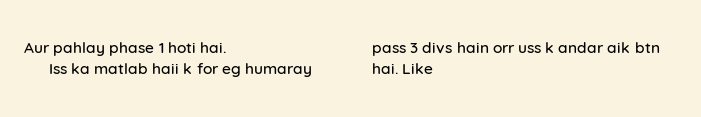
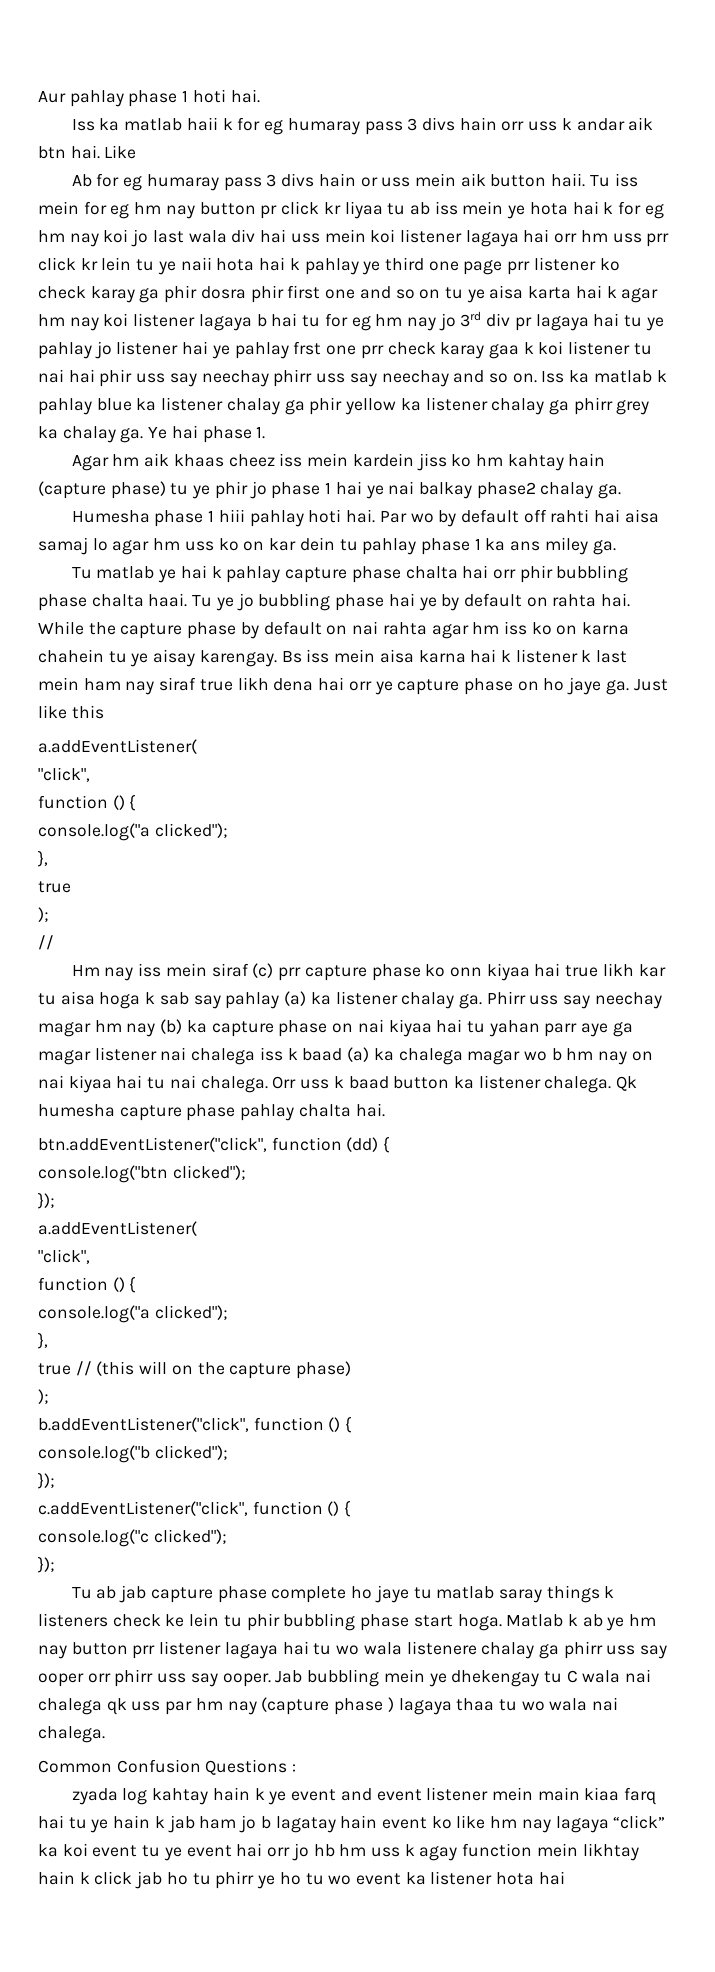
(434, 68) none -> [71,173,638,191] [38,201,664,219] [38,229,670,247] [38,257,620,275] [38,285,659,303] [38,311,664,331] [38,341,652,359] [38,369,667,387] [38,397,650,415] [38,425,266,443] [71,453,606,471] [38,481,622,499] [71,509,659,527] [38,537,616,555] [71,565,629,583] [38,593,631,611] [38,621,630,639] [38,649,628,667] [38,677,668,695] [38,705,104,719] [38,739,197,754] [38,767,90,782] [38,794,136,811] [38,823,228,841] [38,850,48,867] [38,881,71,893] [38,907,49,922] [38,935,54,950] [71,963,666,981] [38,991,662,1009] [38,1019,633,1037] [38,1047,653,1065] [38,1075,638,1093] [38,1103,385,1121] [38,1136,390,1153] [38,1165,246,1183] [38,1192,55,1209] [38,1221,197,1236] [38,1249,90,1264] [38,1276,136,1293] [38,1305,228,1323] [38,1332,48,1349] [38,1361,352,1379] [38,1389,49,1404] [38,1416,352,1433] [38,1445,228,1463] [38,1472,55,1489] [38,1500,351,1517] [38,1529,227,1547] [38,1556,55,1573] [71,1585,615,1603] [38,1613,657,1631] [38,1641,668,1659] [38,1669,652,1687] [38,1697,619,1715] [38,1726,105,1743] [38,1759,297,1775] [71,1787,657,1805] [38,1815,666,1833] [38,1843,639,1861] [38,1871,565,1889] // Ab for eg humaray pass 3 divs hain or uss mein aik button haii. Tu iss mein for eg hm nay button pr click kr liyaa tu ab iss mein ye hota hai k for eg hm nay koi jo last wala div hai uss mein koi listener lagaya hai orr hm uss prr click kr lein tu ye naii hota hai k pahlay ye third one page prr listener ko check karay ga phir dosra phir first one and so on tu ye aisa karta hai k agar hm nay koi listener lagaya b hai tu for eg hm nay jo 3rd div pr lagaya hai tu ye pahlay jo listener hai ye pahlay frst one prr check karay gaa k koi listener tu nai hai phir uss say neechay phirr uss say neechay and so on. Iss ka matlab k pahlay blue ka listener chalay ga phir yellow ka listener chalay ga phirr grey ka chalay ga. Ye hai phase 1. // Agar hm aik khaas cheez iss mein kardein jiss ko hm kahtay hain (capture phase) tu ye phir jo phase 1 hai ye nai balkay phase2 chalay ga. // Humesha phase 1 hiii pahlay hoti hai. Par wo by default off rahti hai aisa samaj lo agar hm uss ko on kar dein tu pahlay phase 1 ka ans miley ga. // Tu matlab ye hai k pahlay capture phase chalta hai orr phir bubbling phase chalta haai. Tu ye jo bubbling phase hai ye by default on rahta hai. While the capture phase by default on nai rahta agar hm iss ko on karna chahein tu ye aisay karengay. Bs iss mein aisa karna hai k listener k last mein ham nay siraf true likh dena hai orr ye capture phase on ho jaye ga. Just like this // a.addEventListener( // "click", // function () { // console.log("a clicked"); // }, // true // ); // // // Hm nay iss mein siraf (c) prr capture phase ko onn kiyaa hai true likh kar tu aisa hoga k sab say pahlay (a) ka listener chalay ga. Phirr uss say neechay magar hm nay (b) ka capture phase on nai kiyaa hai tu yahan parr aye ga magar listener nai chalega iss k baad (a) ka chalega magar wo b hm nay on nai kiyaa hai tu nai chalega. Orr uss k baad button ka listener chalega. Qk humesha capture phase pahlay chalta hai. // btn.addEventListener("click", function (dd) { // console.log("btn clicked"); // }); // a.addEventListener( // "click", // function () { // console.log("a clicked"); // }, // true // (this will on the capture phase) // ); // b.addEventListener("click", function () { // console.log("b clicked"); // }); // c.addEventListener("click", function () { // console.log("c clicked"); // }); // Tu ab jab capture phase complete ho jaye tu matlab saray things k listeners check ke lein tu phir bubbling phase start hoga. Matlab k ab ye hm nay button prr listener lagaya hai tu wo wala listenere chalay ga phirr uss say ooper orr phirr uss say ooper. Jab bubbling mein ye dhekengay tu C wala nai chalega qk uss par hm nay (capture phase ) lagaya thaa tu wo wala nai chalega. // Common Confusion Questions : // zyada log kahtay hain k ye event and event listener mein main kiaa farq hai tu ye hain k jab ham jo b lagatay hain event ko like hm nay lagaya “click” ka koi event tu ye event hai orr jo hb hm uss k agay function mein likhtay hain k click jab ho tu phirr ye ho tu wo event ka listener hota hai

